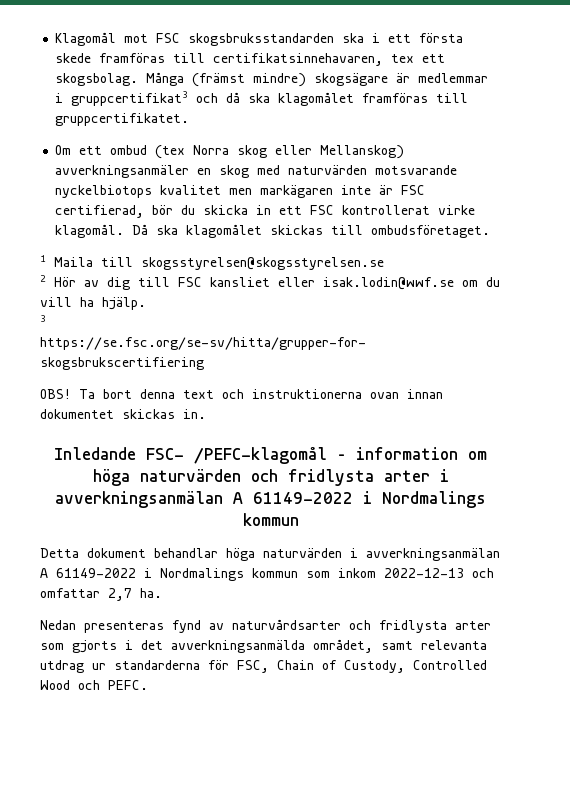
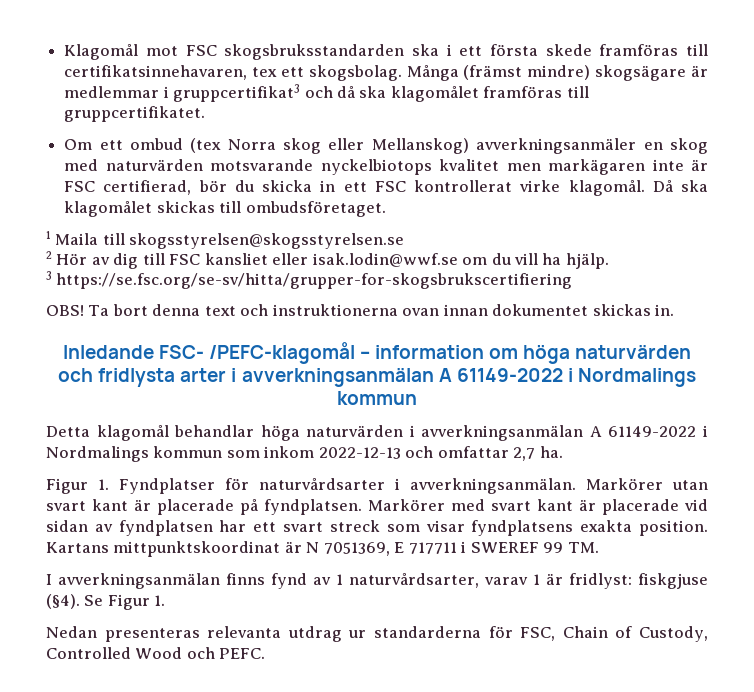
[87,548,146,558] dokument -> [96,425,169,441] klagomål
[40,619,491,633] [40,639,413,653] Nedan presenteras fynd av naturvårdsarter och fridlysta arter som gjorts i det avverkningsanmälda området, samt -> [46,478,708,494] [46,499,708,515] [46,520,708,536] [46,541,599,557] [46,573,708,589] [46,594,166,610] [46,626,200,642] Figur 1. Fyndplatser för naturvårdsarter i avverkningsanmälan. Markörer utan svart kant är placerade på fyndplatsen. Markörer med svart kant är placerade vid sidan av fyndplatsen har ett svart streck som visar fyndplatsens exakta position. Kartans mittpunktskoordinat är N 7051369, E 717711 i SWEREF 99 TM. // I avverkningsanmälan finns fynd av 1 naturvårdsarter, varav 1 är fridlyst: fiskgjuse (§4). Se Figur 1. // Nedan presenteras

